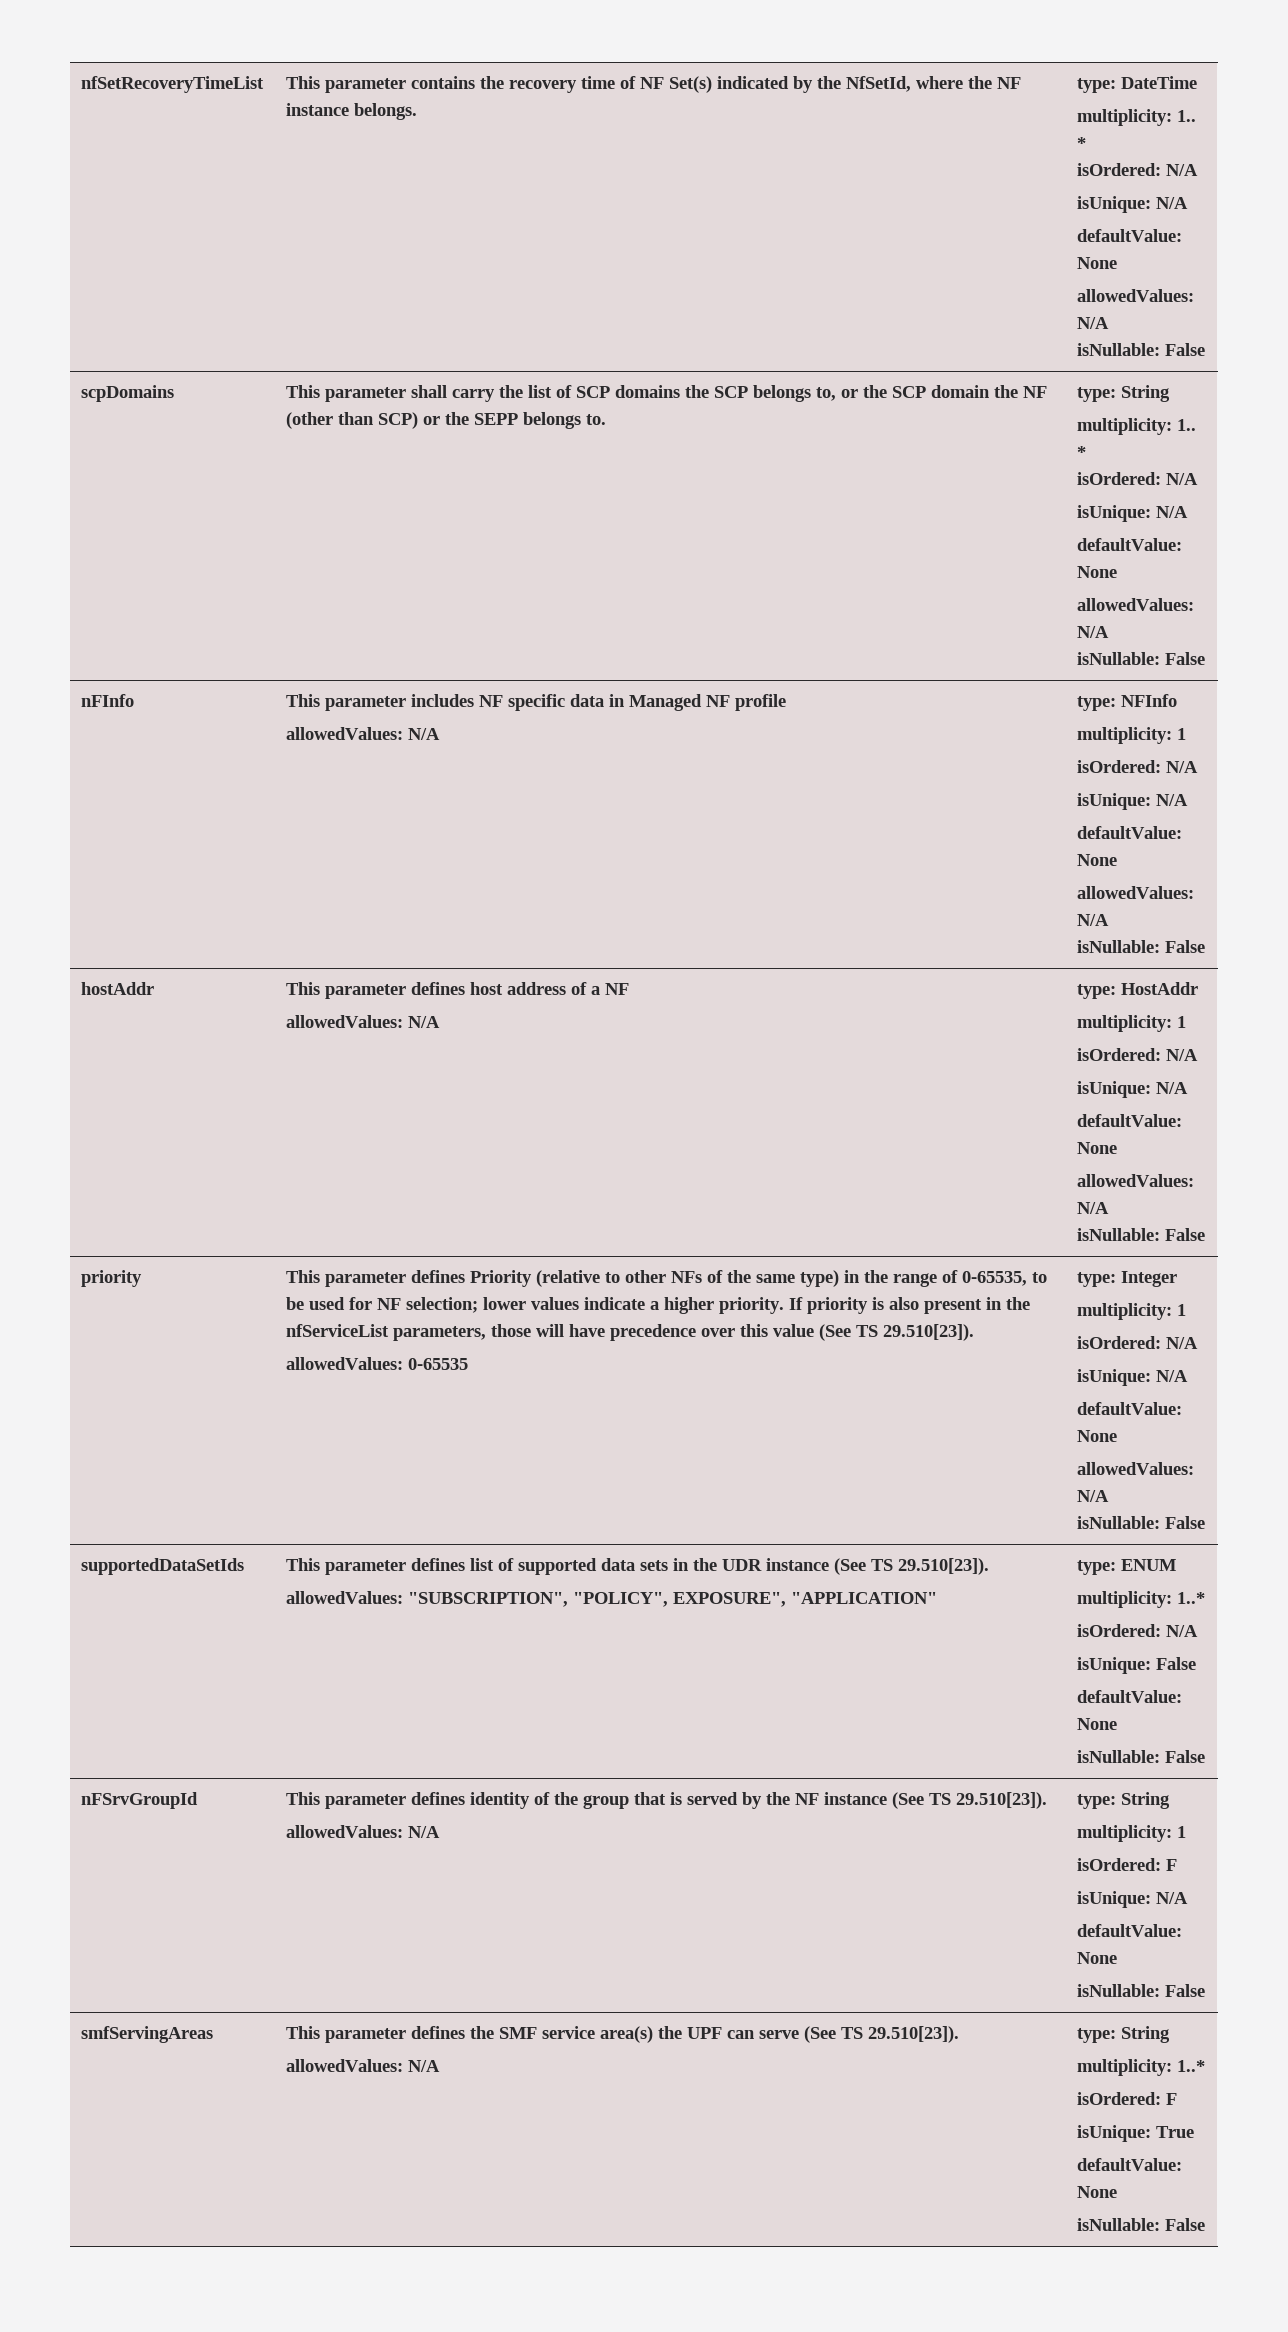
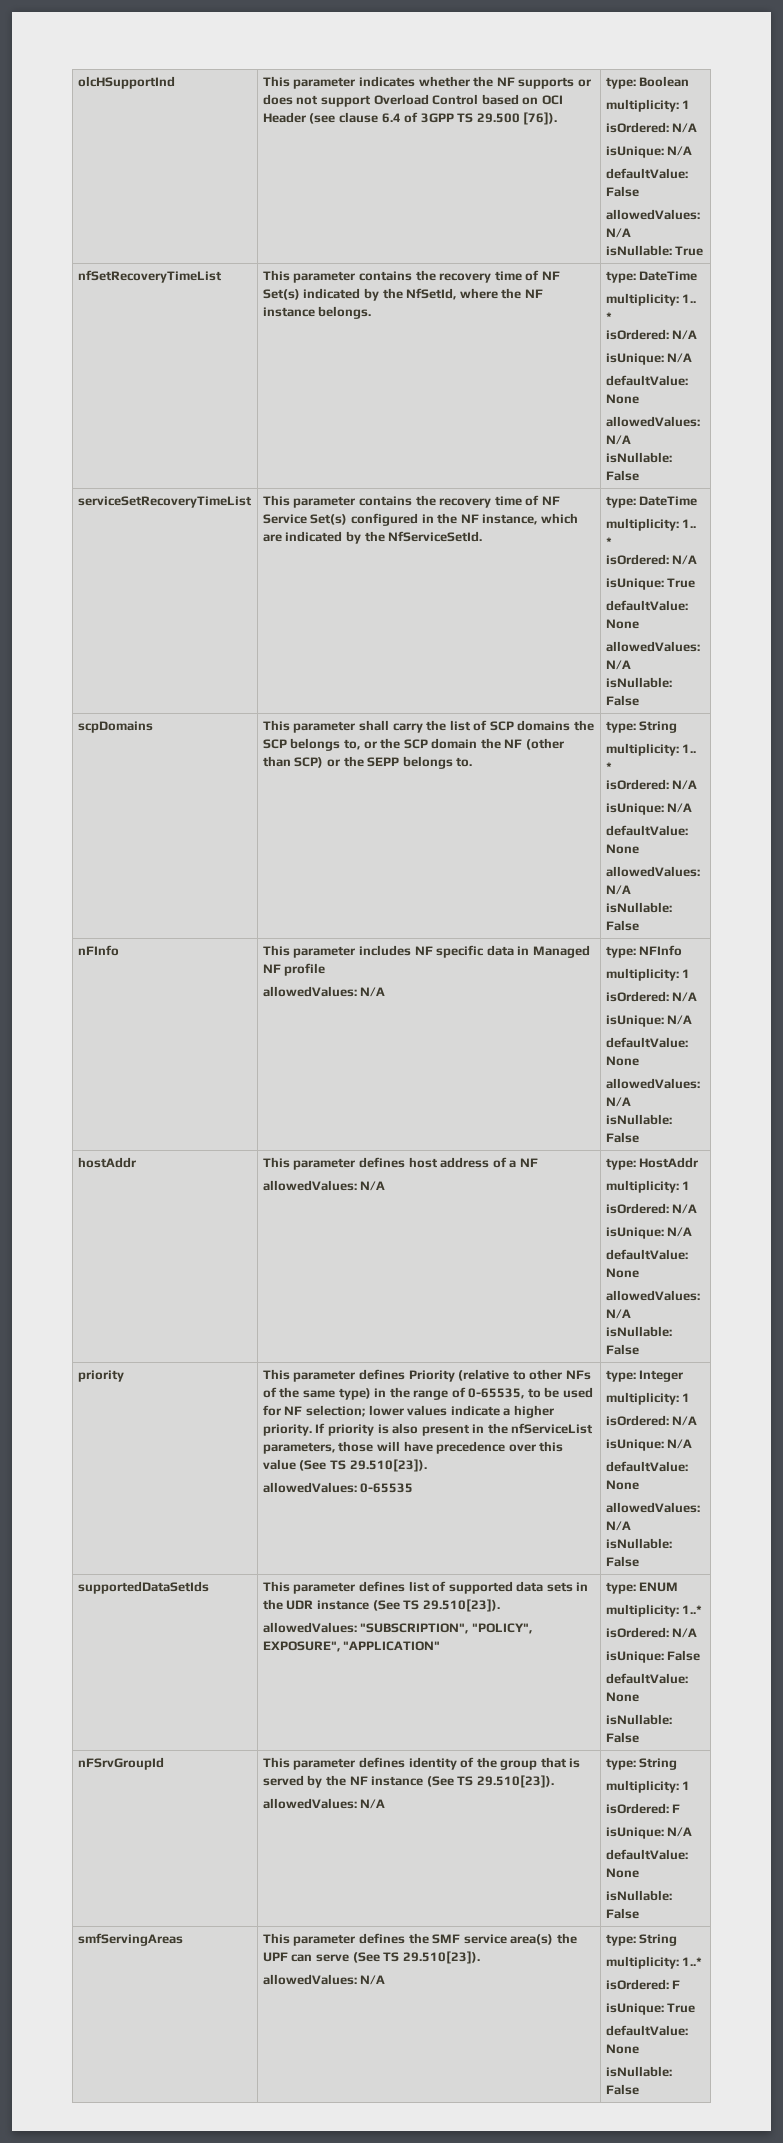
(81, 84) none -> [77,76,175,89] [262,76,591,89] [262,94,563,107] [262,112,558,125] [605,76,690,89] [605,99,691,112] [605,122,698,133] [605,146,693,158] [605,168,688,179] [605,186,639,197] [605,209,700,220] [605,228,631,238] [605,245,704,256] olcHSupportInd | This parameter indicates whether the NF supports or does not support Overload Control based on OCI Header (see clause 6.4 of 3GPP TS 29.500 [76]). | type: Boolean // multiplicity: 1 // isOrdered: N/A // isUnique: N/A // defaultValue: False // allowedValues: N/A // isNullable: True //
(1206, 349) none -> [77,496,252,508] [262,495,560,508] [262,513,578,526] [262,531,483,544] [605,496,698,508] [605,518,697,531] [605,537,612,546] [605,554,698,565] [605,578,696,590] [605,600,688,611] [605,619,639,629] [605,641,700,652] [605,660,631,670] [605,677,672,688] [605,695,639,706] // serviceSetRecoveryTimeList | This parameter contains the recovery time of NF Service Set(s) configured in the NF instance, which are indicated by the NfServiceSetId. | type: DateTime // multiplicity: 1.. * // isOrdered: N/A // isUnique: True // defaultValue: None // allowedValues: N/A // isNullable: False

